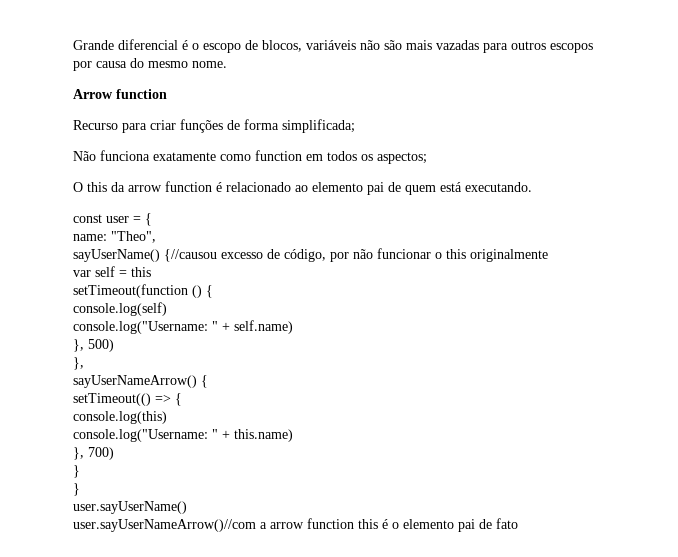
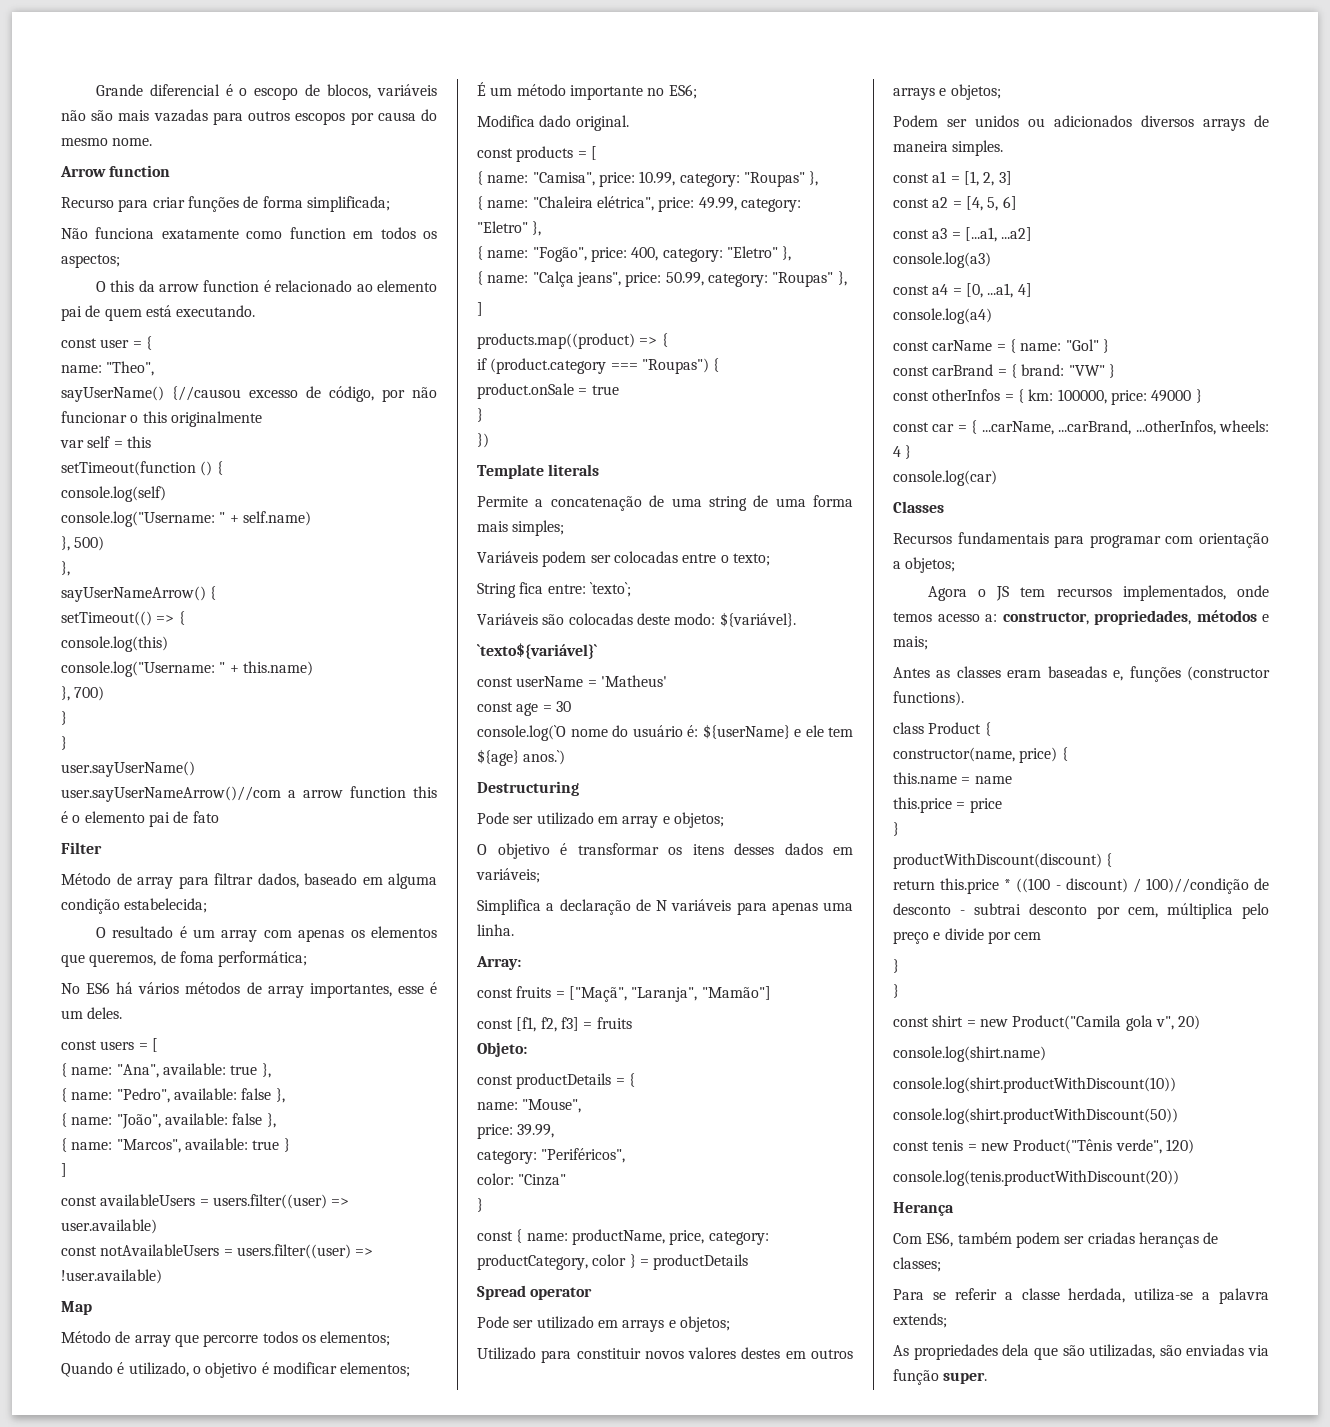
(518, 523) none -> [61,842,102,854] [61,873,437,889] [61,898,208,914] [95,926,438,942] [61,951,308,967] [61,982,437,998] [61,1007,123,1019] [61,1038,158,1052] [61,1063,271,1078] [61,1088,285,1103] [61,1113,276,1129] [61,1138,290,1153] [61,1163,67,1177] [61,1194,350,1209] [61,1219,157,1234] [61,1244,374,1259] [61,1269,162,1284] [61,1301,92,1315] [61,1331,391,1347] [61,1362,411,1378] [477,82,697,100] [477,115,629,131] [477,146,597,162] [477,171,819,187] [477,196,801,212] [477,221,542,236] [477,246,792,262] [477,271,847,287] [477,302,483,316] [477,333,668,349] [477,358,720,374] [477,383,619,399] [477,408,483,422] [477,433,489,448] [477,464,600,479] [477,495,853,511] [477,520,565,536] [477,551,770,567] [477,582,631,598] [477,612,796,627] [477,643,597,659] [477,675,667,687] [477,701,571,716] [477,724,853,741] [477,749,566,766] [477,781,579,796] [477,812,724,828] [477,843,853,859] [476,868,540,883] [477,899,853,915] [477,924,514,936] [476,956,521,970] [477,986,771,1002] [477,1017,632,1032] [477,1042,527,1057] [477,1073,635,1089] [477,1099,582,1113] [477,1124,555,1139] [477,1148,626,1164] [477,1173,567,1186] [477,1198,483,1212] [477,1229,769,1245] [477,1254,749,1270] [477,1285,593,1300] [477,1316,730,1332] [477,1347,853,1363] [893,84,1001,100] [893,115,1269,131] [893,140,1004,156] [893,171,1012,186] [893,196,1017,211] [893,227,1033,242] [893,252,991,268] [893,283,1032,298] [893,308,992,324] [893,339,1109,353] [893,364,1115,378] [893,389,1202,405] [893,420,1269,435] [893,445,912,459] [893,470,997,486] [893,501,944,513] [893,532,1269,548] [893,557,956,573] [927,585,1269,601] [893,610,1269,625] [893,636,928,650] [893,666,1270,682] [893,691,964,706] [893,722,991,736] [893,747,1068,763] [893,772,1012,784] [893,797,1002,813] [893,822,899,836] [893,853,1113,869] [893,878,1269,894] [893,903,1269,919] [893,928,1042,944] [893,959,899,973] [893,984,899,998] [893,1015,1201,1031] [893,1046,1046,1062] [893,1077,1176,1093] [893,1108,1178,1124] [893,1139,1194,1154] [893,1170,1179,1186] [893,1202,954,1216] [893,1232,1219,1248] [893,1257,941,1272] [893,1288,1269,1304] [893,1313,947,1328] [893,1344,1269,1360] [893,1369,988,1385] // Filter // Método de array para filtrar dados, baseado em alguma condição estabelecida; // O resultado é um array com apenas os elementos que queremos, de foma performática; // No ES6 há vários métodos de array importantes, esse é um deles. // const users = [ // { name: "Ana", available: true }, // { name: "Pedro", available: false }, // { name: "João", available: false }, // { name: "Marcos", available: true } // ] // const availableUsers = users.filter((user) => user.available) // const notAvailableUsers = users.filter((user) => !user.available) // Map // Método de array que percorre todos os elementos; // Quando é utilizado, o objetivo é modificar elementos; // É um método importante no ES6; // Modifica dado original. // const products = [ // { name: "Camisa", price: 10.99, category: "Roupas" }, // { name: "Chaleira elétrica", price: 49.99, category: "Eletro" }, // { name: "Fogão", price: 400, category: "Eletro" }, // { name: "Calça jeans", price: 50.99, category: "Roupas" }, // ] // products.map((product) => { // if (product.category === "Roupas") { // product.onSale = true // } // }) // Template literals // Permite a concatenação de uma string de uma forma mais simples; // Variáveis podem ser colocadas entre o texto; // String fica entre: `texto`; // Variáveis são colocadas deste modo: ${variável}. // `texto${variável}` // const userName = 'Matheus' // const age = 30 // console.log(`O nome do usuário é: ${userName} e ele tem ${age} anos.`) // Destructuring // Pode ser utilizado em array e objetos; // O objetivo é transformar os itens desses dados em variáveis; // Simplifica a declaração de N variáveis para apenas uma linha. // Array: // const fruits = ["Maçã", "Laranja", "Mamão"] // const [f1, f2, f3] = fruits // Objeto: // const productDetails = { // name: "Mouse", // price: 39.99, // category: "Periféricos", // color: "Cinza" // } // const { name: productName, price, category: productCategory, color } = productDetails // Spread operator // Pode ser utilizado em arrays e objetos; // Utilizado para constituir novos valores destes em outros arrays e objetos; // Podem ser unidos ou adicionados diversos arrays de maneira simples. // const a1 = [1, 2, 3] // const a2 = [4, 5, 6] // const a3 = [...a1, ...a2] // console.log(a3) // const a4 = [0, ...a1, 4] // console.log(a4) // const carName = { name: "Gol" } // const carBrand = { brand: "VW" } // const otherInfos = { km: 100000, price: 49000 } // const car = { ...carName, ...carBrand, ...otherInfos, wheels: 4 } // console.log(car) // Classes // Recursos fundamentais para programar com orientação a objetos; // Agora o JS tem recursos implementados, onde temos acesso a: constructor, propriedades, métodos e mais; // Antes as classes eram baseadas e, funções (constructor functions). // class Product { // constructor(name, price) { // this.name = name // this.price = price // } // productWithDiscount(discount) { // return this.price * ((100 - discount) / 100)//condição de desconto - subtrai desconto por cem, múltiplica pelo preço e divide por cem // } // } // const shirt = new Product("Camila gola v", 20) // console.log(shirt.name) // console.log(shirt.productWithDiscount(10)) // console.log(shirt.productWithDiscount(50)) // const tenis = new Product("Tênis verde", 120) // console.log(tenis.productWithDiscount(20)) // Herança // Com ES6, também podem ser criadas heranças de classes; // Para se referir a classe herdada, utiliza-se a palavra extends; // As propriedades dela que são utilizadas, são enviadas via função super.

